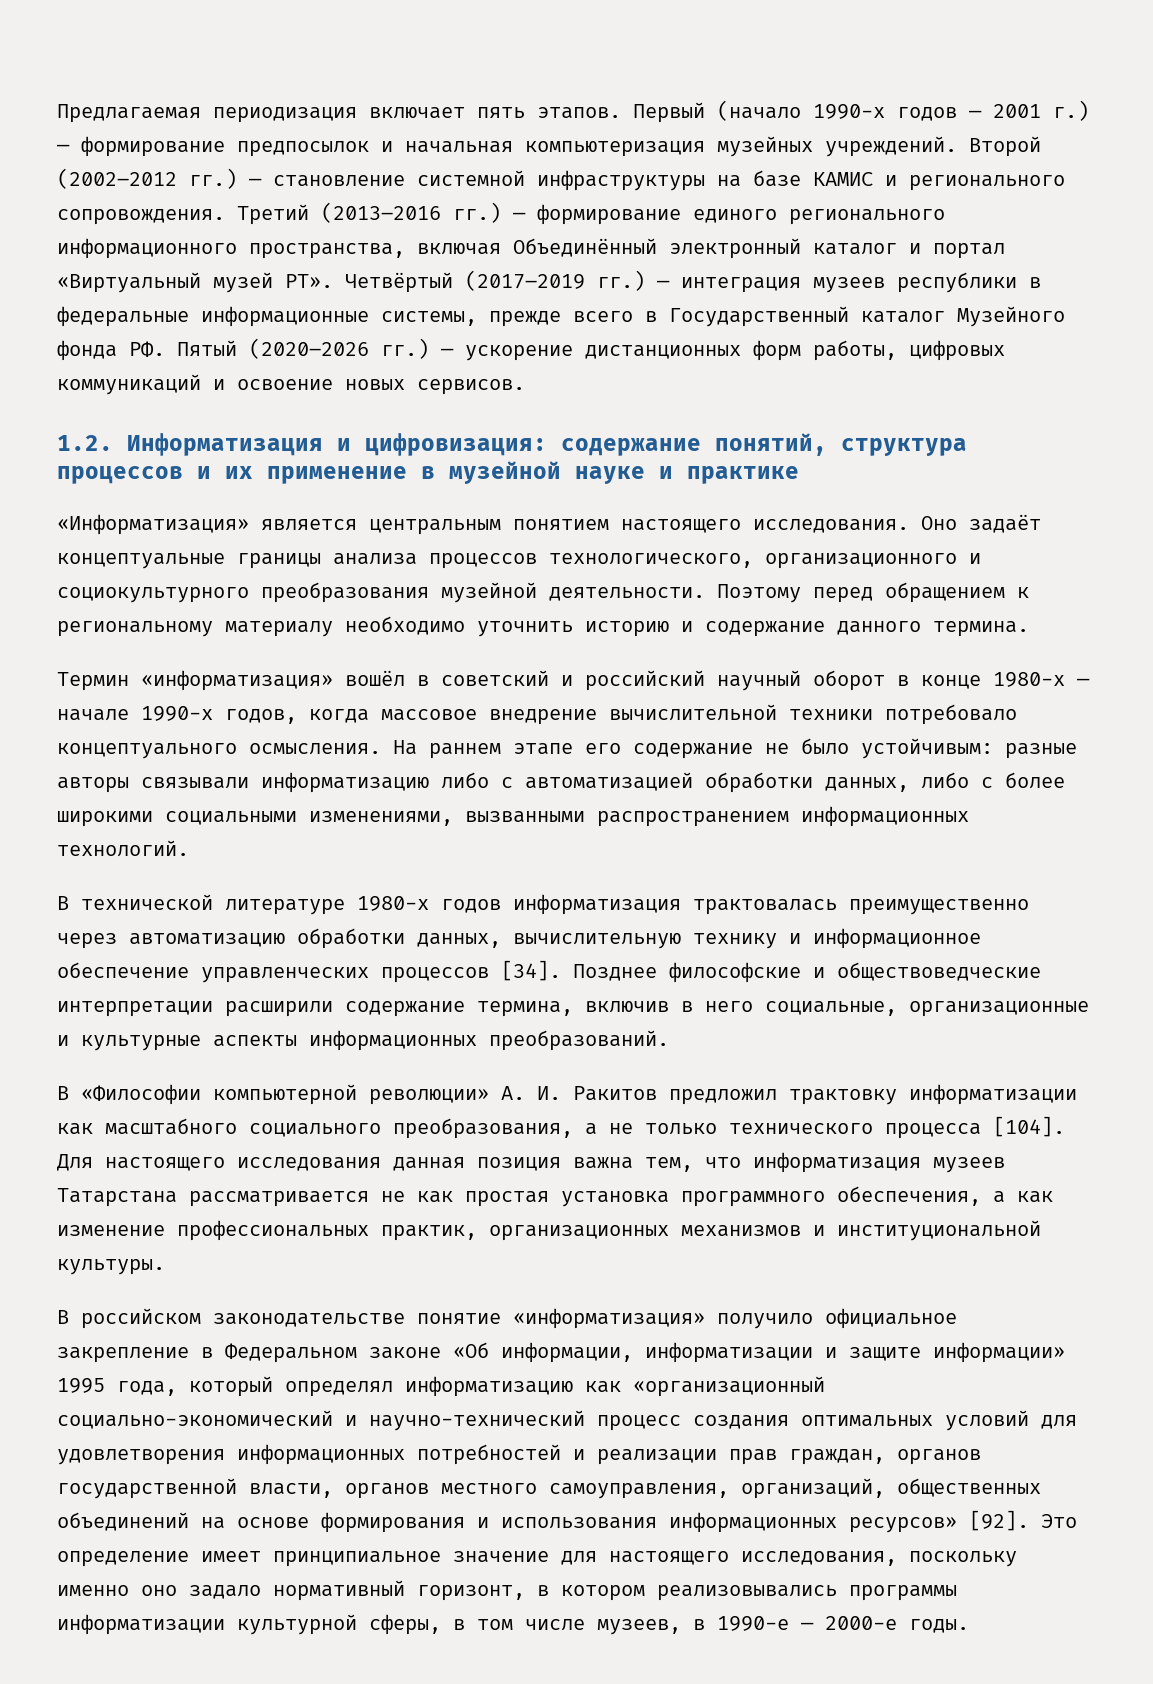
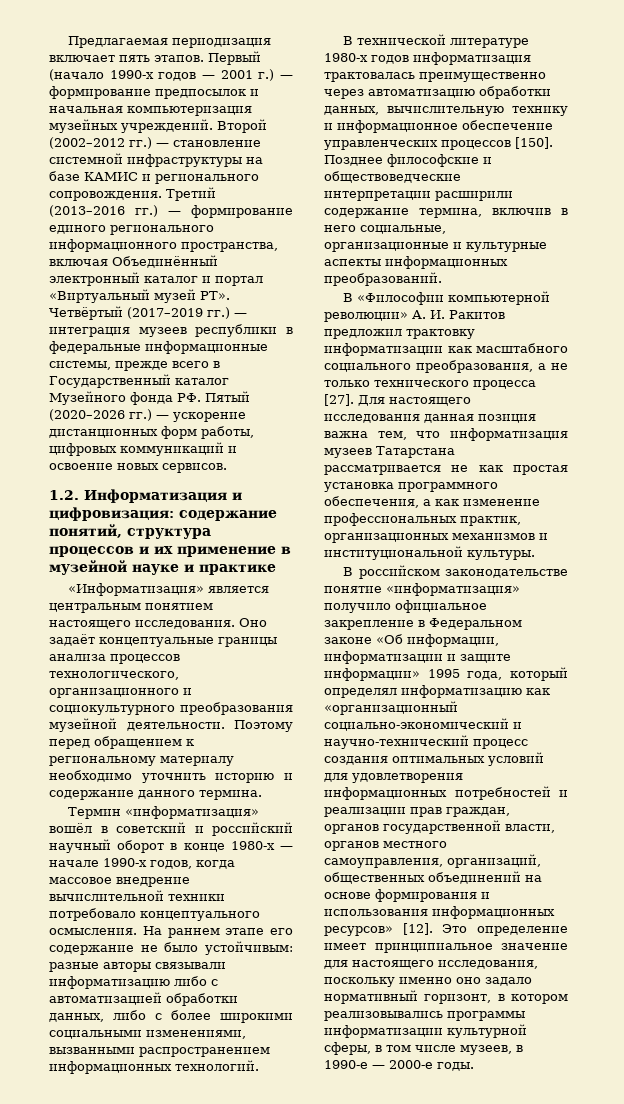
[501,960,561,981] [34]. -> [515,137,553,149] [150].
[993,1116,1065,1137] [104]. -> [324,394,354,406] [27].
[969,1510,1029,1531] [92]. -> [402,923,433,935] [12].

